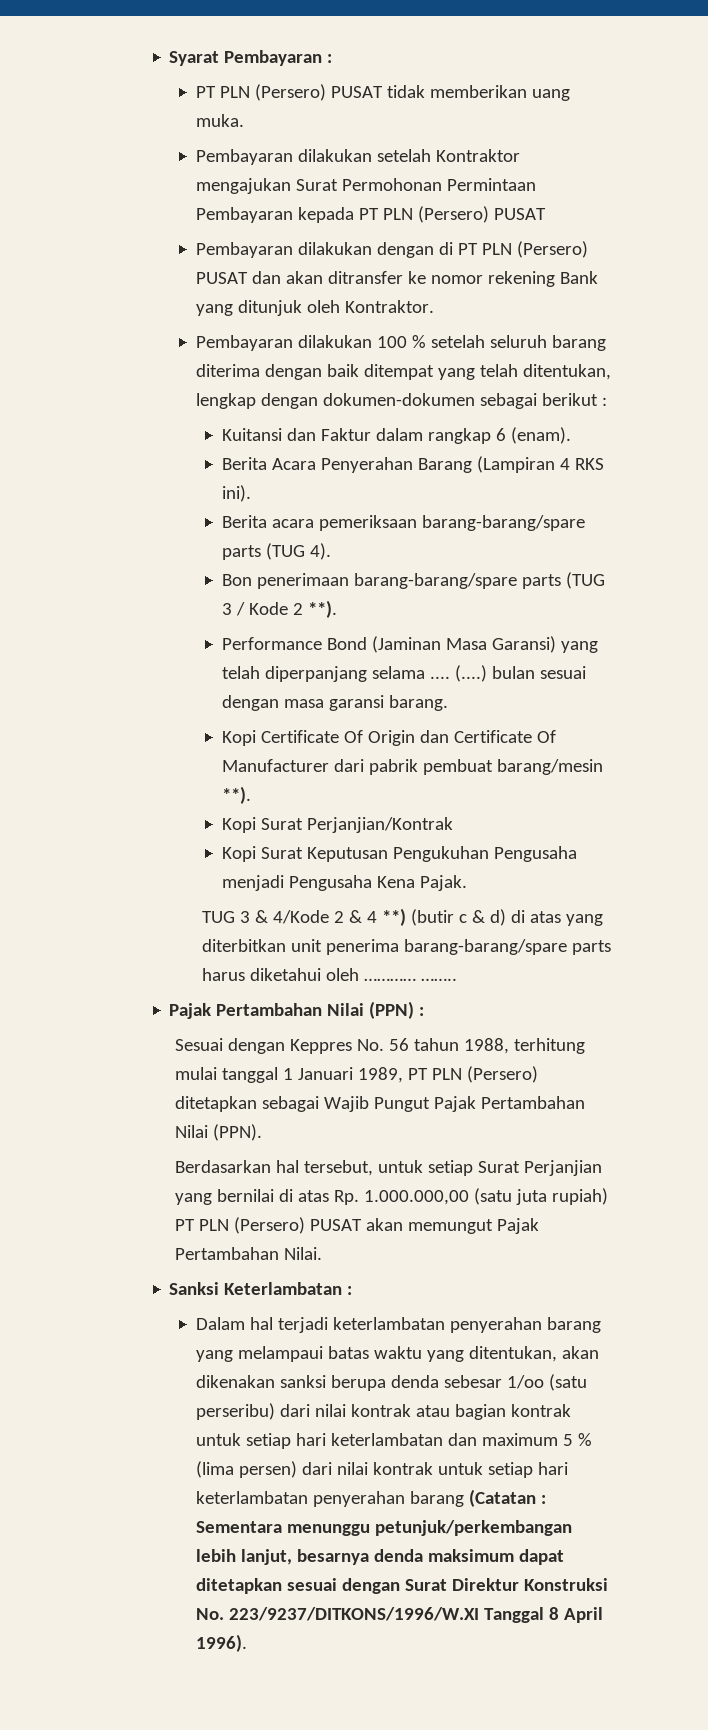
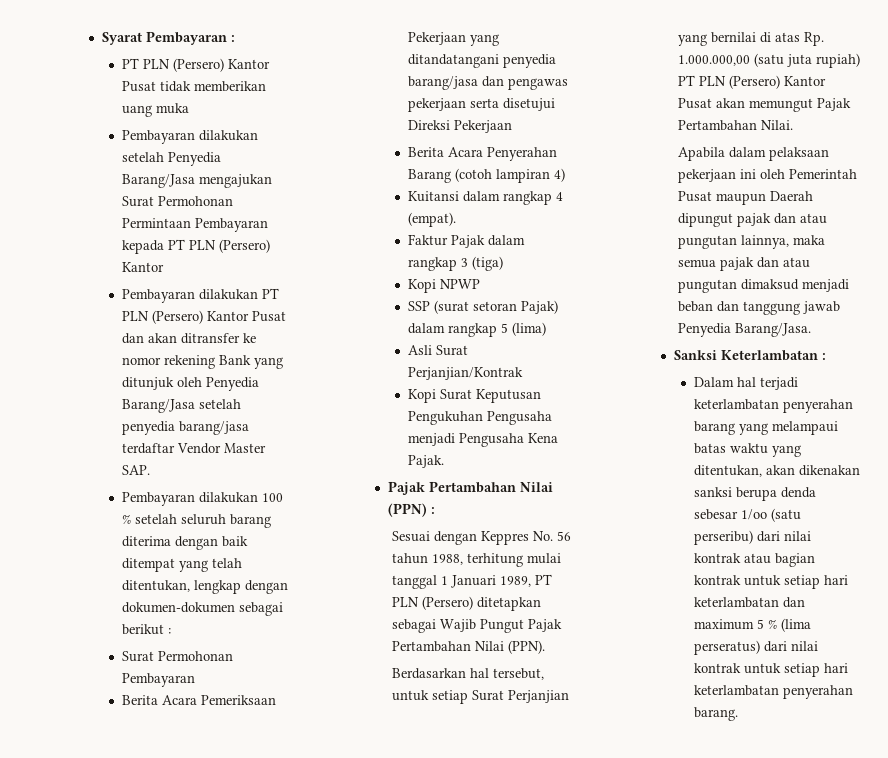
[330,86,383,98] PUSAT -> [227,59,270,69] [121,81,156,92] Kantor Pusat
[195,114,244,127] muka. -> [155,103,189,114] muka
[435,149,520,162] Kontraktor -> [167,152,221,166] [121,174,195,188] Penyedia Barang/Jasa
[493,208,546,220] [195,241,588,258] [195,272,248,284] PUSAT // Pembayaran dilakukan dengan di PT PLN (Persero) PUSAT -> [121,262,164,272] [121,288,279,303] [121,310,286,324] Kantor // Pembayaran dilakukan PT PLN (Persero) Kantor Pusat
[344,300,434,313] Kontraktor. -> [205,377,259,391] [121,399,241,413] [121,421,249,435] [121,443,266,454] [121,465,150,475] Penyedia Barang/Jasa setelah penyedia barang/jasa terdaftar Vendor Master SAP.
[222,427,572,444] [222,456,605,473] [222,485,252,502] [222,515,586,531] [222,543,332,560] [222,572,606,589] [222,600,338,618] [222,636,599,653] [222,665,587,682] [222,695,449,711] [222,730,557,746] [222,759,604,775] [222,786,252,804] [222,817,257,833] Kuitansi dan Faktur dalam rangkap 6 (enam). // Berita Acara Penyerahan Barang (Lampiran 4 RKS ini). // Berita acara pemeriksaan barang-barang/spare parts (TUG 4). // Bon penerimaan barang-barang/spare parts (TUG 3 / Kode 2 **). // Performance Bond (Jaminan Masa Garansi) yang telah diperpanjang selama .... (....) bulan sesuai dengan masa garansi barang. // Kopi Certificate Of Origin dan Certificate Of Manufacturer dari pabrik pembuat barang/mesin **). // Kopi -> [121,651,233,662] [121,673,195,687] [121,695,276,705] [407,32,499,46] [407,54,556,68] [407,76,568,90] [407,98,555,112] [407,120,512,133] [407,147,557,161] [407,168,565,183] [407,191,563,205] [407,212,456,227] [407,234,525,248] [407,256,503,271] [407,279,480,293] [407,300,558,314] [407,322,546,337] [407,345,432,355] Surat Permohonan Pembayaran // Berita Acara Pemeriksaan Pekerjaan yang ditandatangani penyedia barang/jasa dan pengawas pekerjaan serta disetujui Direksi Pekerjaan // Berita Acara Penyerahan Barang (cotoh lampiran 4) // Kuitansi dalam rangkap 4 (empat). // Faktur Pajak dalam rangkap 3 (tiga) // Kopi NPWP // SSP (surat setoran Pajak) dalam rangkap 5 (lima) // Asli
[201,908,603,926] [201,939,611,955] [201,968,457,981] // TUG 3 & 4/Kode 2 & 4 **) (butir c & d) di atas yang diterbitkan unit penerima barang-barang/spare parts harus diketahui oleh ………… …….. -> (444, 461) none
[310,1219,363,1231] PUSAT -> [784,76,826,86] [678,98,712,109] Kantor Pusat
(323, 1253) none -> [678,147,829,161] [678,169,857,183] [678,191,813,205] [678,213,827,227] [678,235,825,249] [678,257,810,271] [678,279,849,293] [678,301,840,315] [678,323,811,337] // Apabila dalam pelaksaan pekerjaan ini oleh Pemerintah Pusat maupun Daerah dipungut pajak dan atau pungutan lainnya, maka semua pajak dan atau pungutan dimaksud menjadi beban dan tanggung jawab Penyedia Barang/Jasa.
[238,1461,297,1478] persen) -> [693,640,760,655] perseratus)
[409,1489,546,1507] [195,1520,572,1536] [195,1549,564,1565] [195,1578,608,1594] [195,1607,603,1623] [195,1634,247,1652] barang (Catatan : Sementara menunggu petunjuk/perkembangan lebih lanjut, besarnya denda maksimum dapat ditetapkan sesuai dengan Surat Direktur Konstruksi No. 223/9237/DITKONS/1996/W.XI Tanggal 8 April 1996). -> [693,707,738,721] barang.

